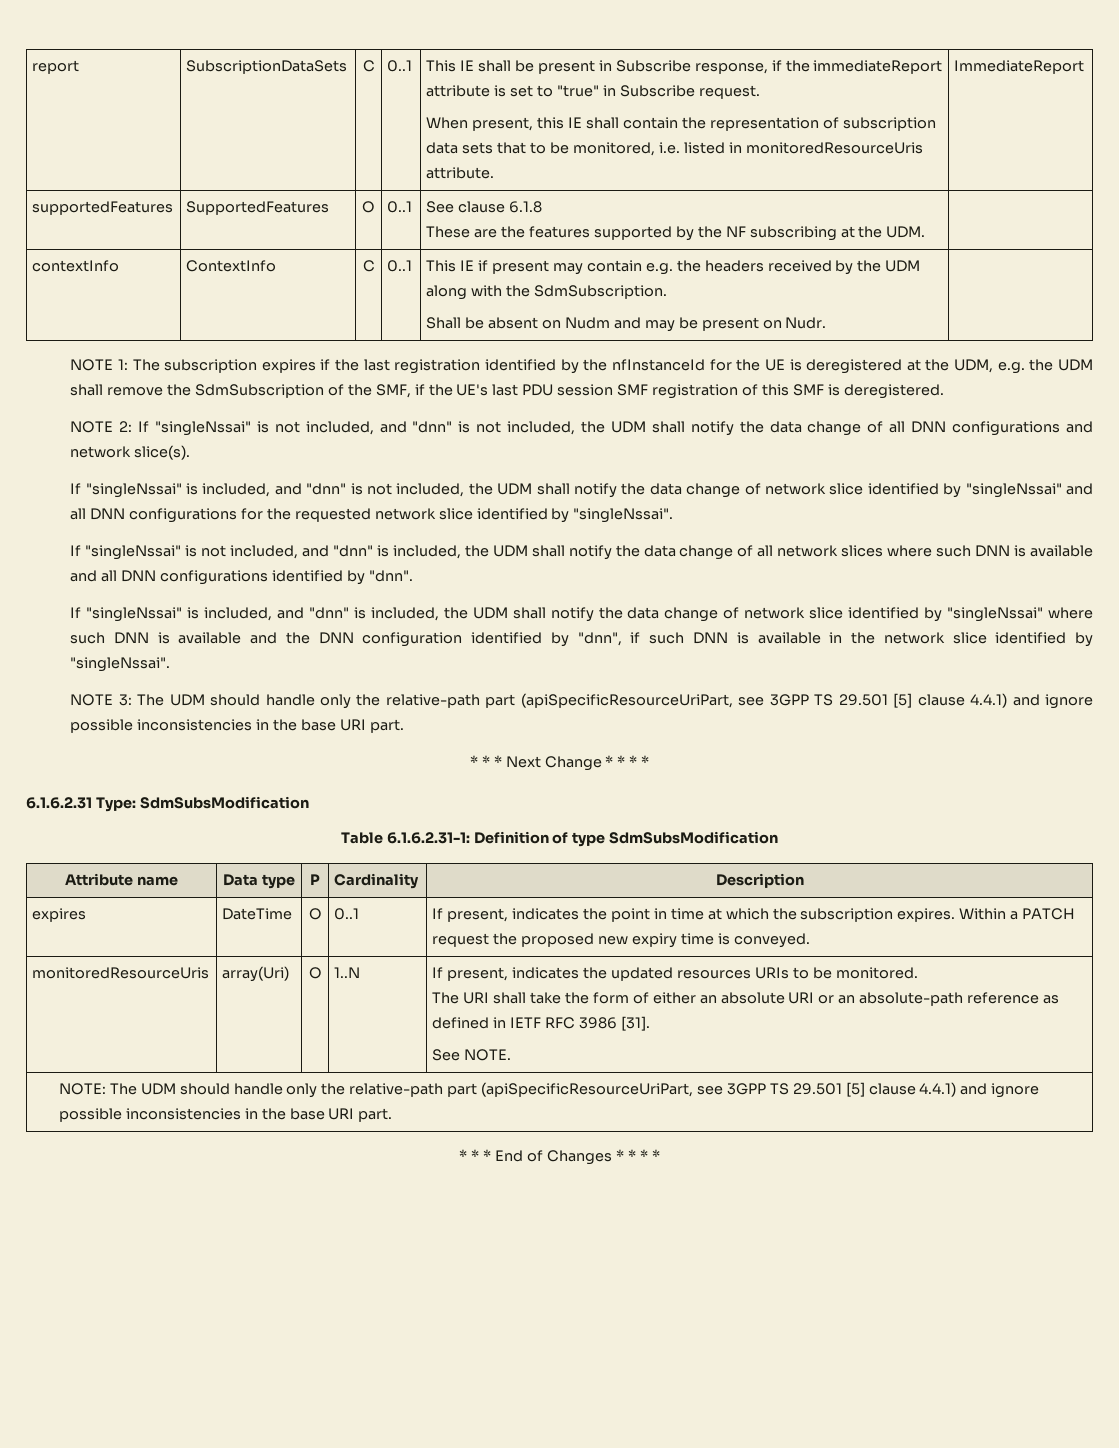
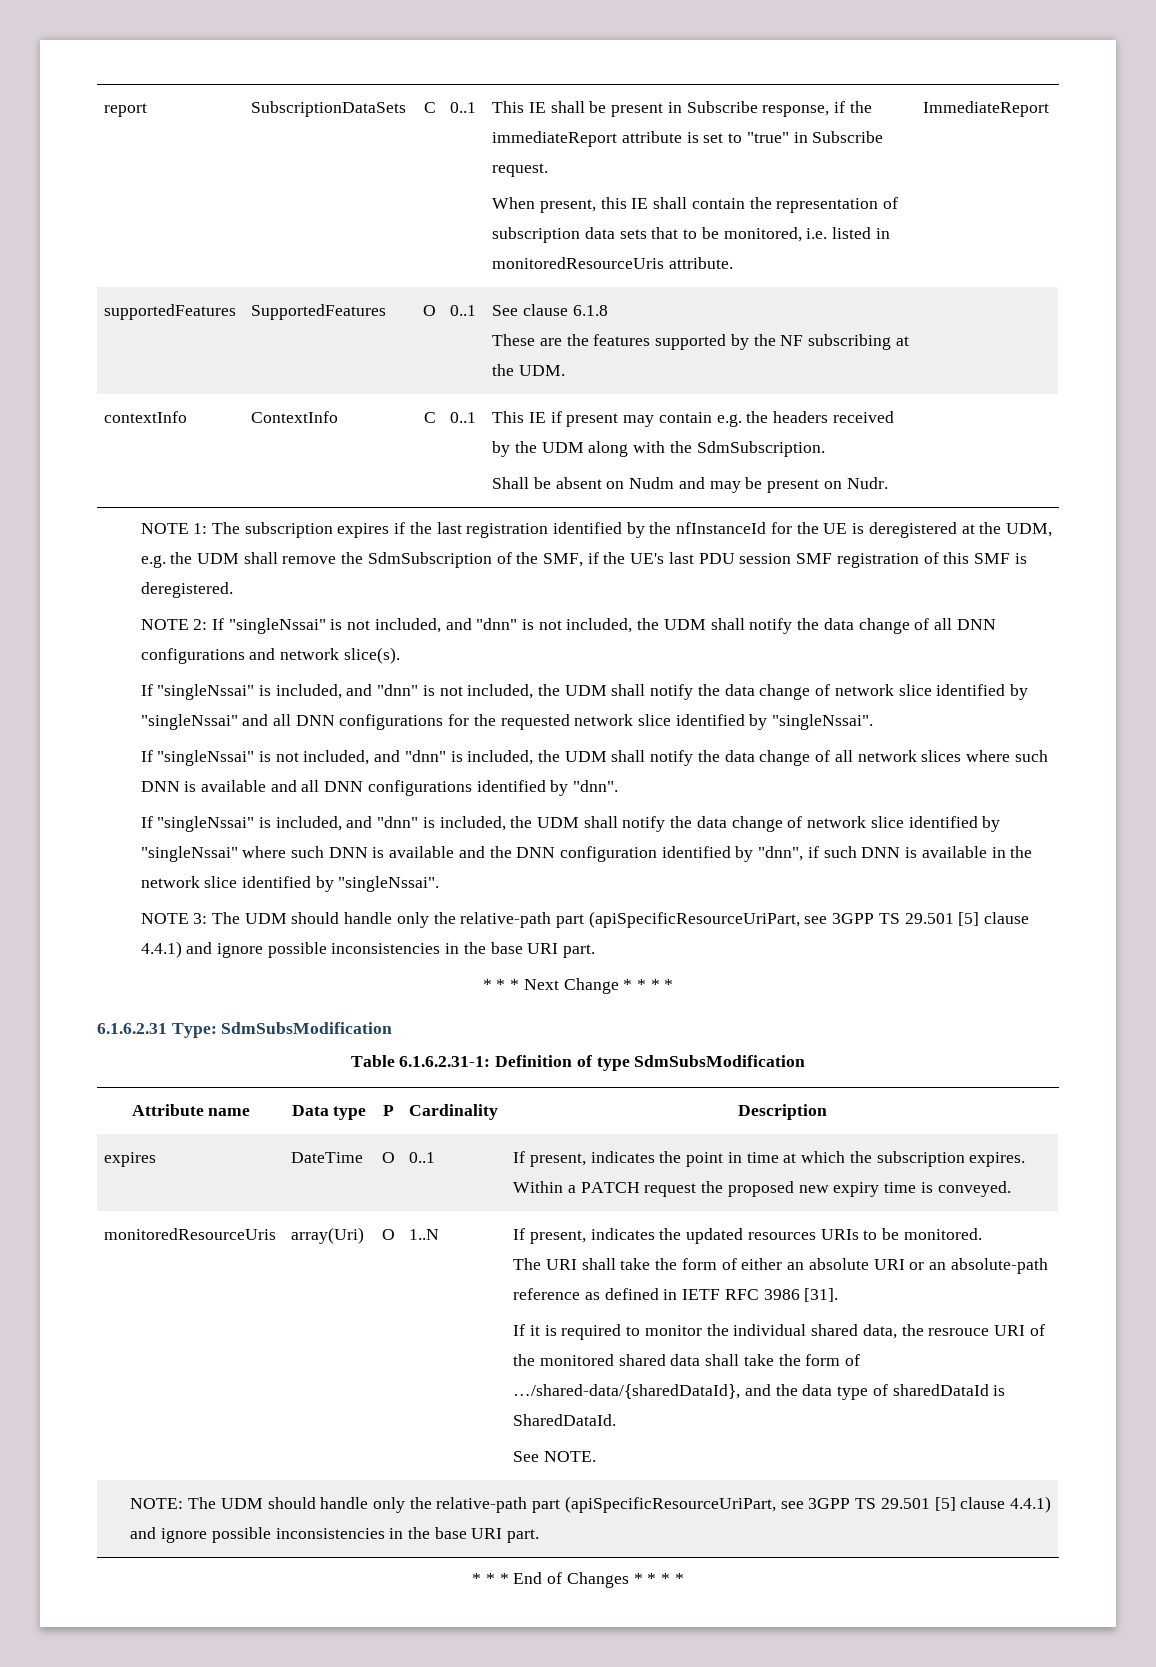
(650, 1023) none -> [513,1324,1045,1340] [513,1354,861,1366] [513,1384,1006,1400] [513,1414,617,1426] // If it is required to monitor the individual shared data, the resrouce URI of the monitored shared data shall take the form of …/shared-data/{sharedDataId}, and the data type of sharedDataId is SharedDataId.

